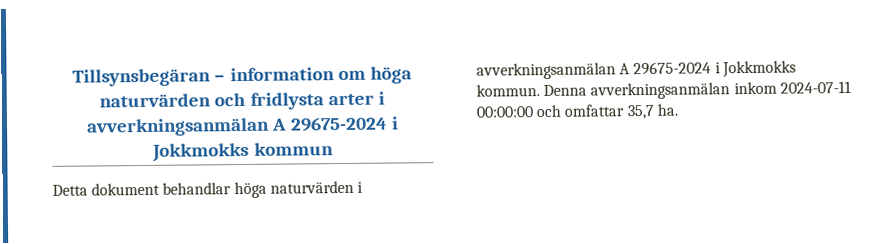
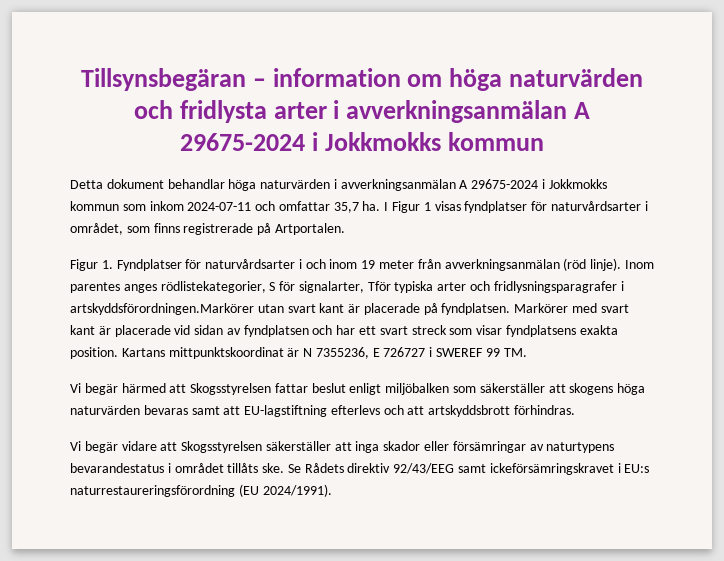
[476,82,731,100] kommun. Denna avverkningsanmälan -> [70,201,146,211] kommun som
[476,106,533,118] 00:00:00 -> (252, 206) none
(678, 109) none -> [384,201,648,213] [70,223,345,235] [70,258,654,271] [70,281,624,293] [70,303,629,315] [70,325,618,337] [70,347,527,359] [70,383,646,395] [70,405,576,417] [70,441,615,453] [70,463,650,475] [70,484,332,497] I Figur 1 visas fyndplatser för naturvårdsarter i området, som finns registrerade på Artportalen. // Figur 1. Fyndplatser för naturvårdsarter i och inom 19 meter från avverkningsanmälan (röd linje). Inom parentes anges rödlistekategorier, S för signalarter, Tför typiska arter och fridlysningsparagrafer i artskyddsförordningen.Markörer utan svart kant är placerade på fyndplatsen. Markörer med svart kant är placerade vid sidan av fyndplatsen och har ett svart streck som visar fyndplatsens exakta position. Kartans mittpunktskoordinat är N 7355236, E 726727 i SWEREF 99 TM. // Vi begär härmed att Skogsstyrelsen fattar beslut enligt miljöbalken som säkerställer att skogens höga naturvärden bevaras samt att EU-lagstiftning efterlevs och att artskyddsbrott förhindras. // Vi begär vidare att Skogsstyrelsen säkerställer att inga skador eller försämringar av naturtypens bevarandestatus i området tillåts ske. Se Rådets direktiv 92/43/EEG samt ickeförsämringskravet i EU:s naturrestaureringsförordning (EU 2024/1991).

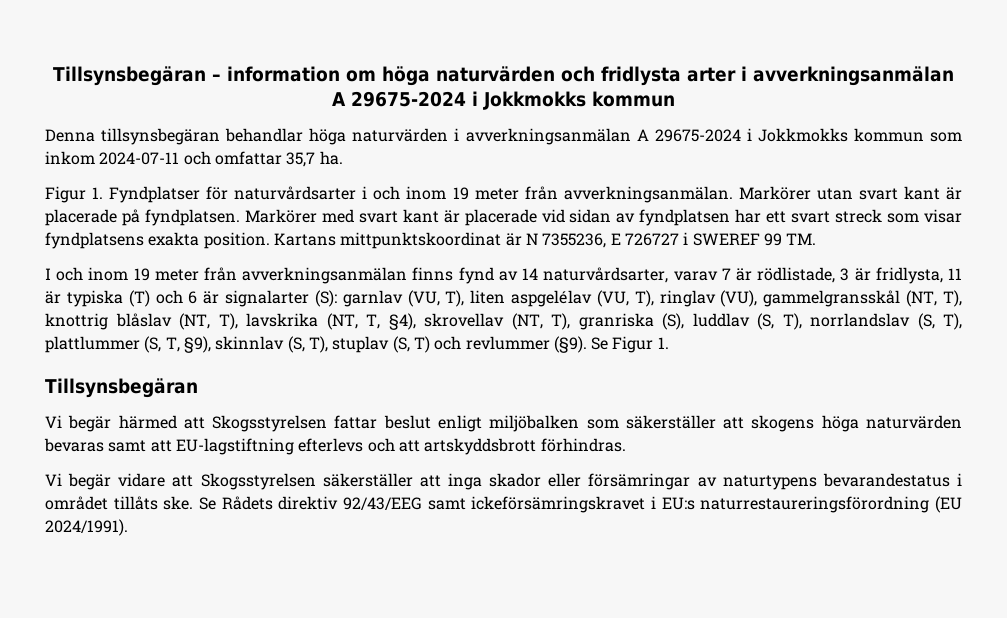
[70,179,164,189] Detta dokument -> [45,128,221,145] Denna tillsynsbegäran
[384,201,648,213] [70,223,345,235] I Figur 1 visas fyndplatser för naturvårdsarter i området, som finns registrerade på Artportalen. -> (343, 158) none
[444,258,654,271] [70,281,624,293] [70,303,254,315] avverkningsanmälan (röd linje). Inom parentes anges rödlistekategorier, S för signalarter, Tför typiska arter och fridlysningsparagrafer i artskyddsförordningen.Markörer -> [563,186,811,203] avverkningsanmälan. Markörer
[312,325,333,335] och -> (731, 217) none
(527, 352) none -> [45,267,963,284] [45,290,963,307] [45,313,962,330] [45,336,669,353] [45,378,198,398] // I och inom 19 meter från avverkningsanmälan finns fynd av 14 naturvårdsarter, varav 7 är rödlistade, 3 är fridlysta, 11 är typiska (T) och 6 är signalarter (S): garnlav (VU, T), liten aspgelélav (VU, T), ringlav (VU), gammelgransskål (NT, T), knottrig blåslav (NT, T), lavskrika (NT, T, §4), skrovellav (NT, T), granriska (S), luddlav (S, T), norrlandslav (S, T), plattlummer (S, T, §9), skinnlav (S, T), stuplav (S, T) och revlummer (§9). Se Figur 1. // Tillsynsbegäran

